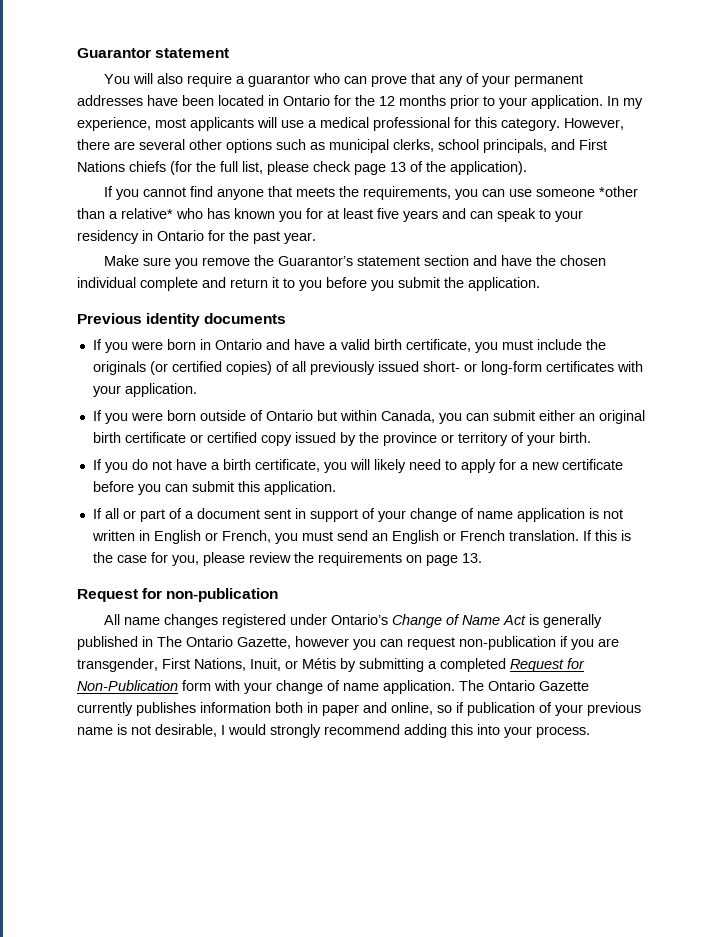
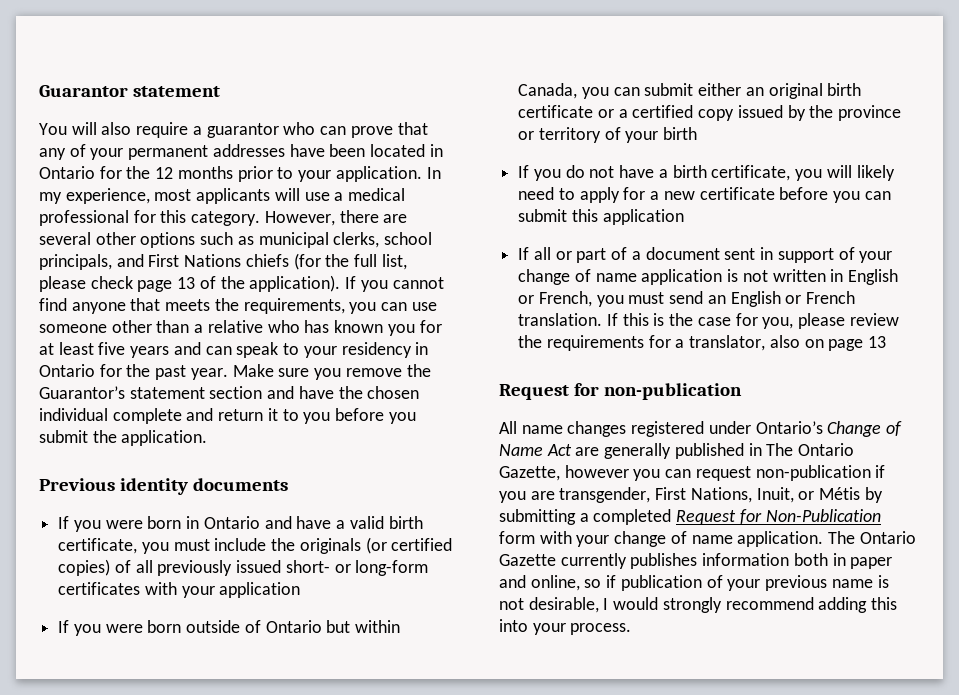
(527, 168) // -> (341, 283) none
[598,186,638,197] *other -> [111,320,152,333] other
[121,208,173,219] relative* -> [207,320,263,333] relative
(316, 238) // -> (228, 374) none
[124,383,197,397] application. -> [219,582,301,598] application
(203, 438) none -> [618,109,628,118] a
[558,432,591,443] birth. -> [663,127,698,140] birth
[263,481,336,495] application. -> [602,209,684,225] application
(402, 559) none -> [648,335,800,351] for a translator, also
[461,553,482,563] 13. -> [868,336,887,348] 13
[528,614,539,625] is -> [575,447,600,456] are

